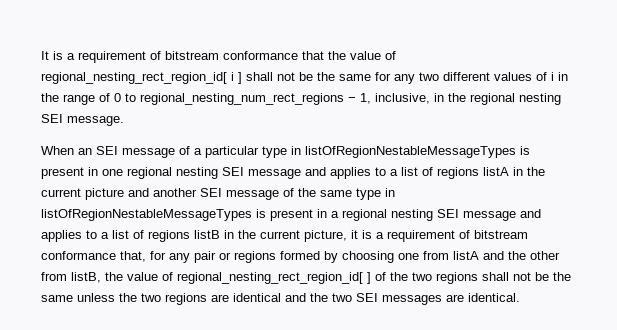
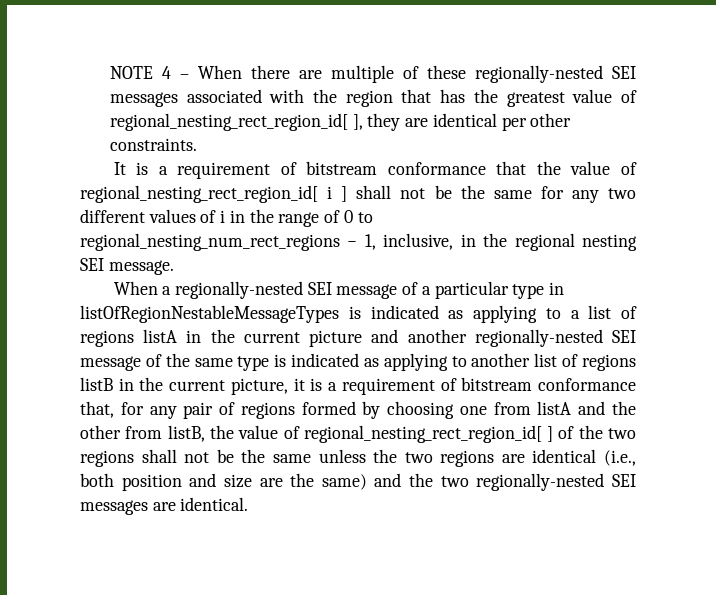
(41, 55) none -> [109,65,636,83] [109,89,637,107] [109,113,572,131] [109,138,197,151] NOTE 4 – When there are multiple of these regionally-nested SEI messages associated with the region that has the greatest value of regional_nesting_rect_region_id[ ], they are identical per other constraints. //
[78,148,92,155] an -> [162,281,303,299] a regionally-nested
[41,167,371,179] present in one regional nesting SEI message and applies -> [370,305,537,323] indicated as applying
(197, 192) none -> [474,329,603,347] regionally-nested
[385,188,395,197] [41,209,541,221] [41,230,109,242] in listOfRegionNestableMessageTypes is present in a regional nesting SEI message and applies to a -> [274,353,531,371] is indicated as applying to another
[219,252,231,260] or -> [219,402,236,415] of
(281, 297) none -> [603,450,636,466] [80,473,367,491] (i.e., both position and size are the same)
(352, 297) none -> [476,473,605,491] regionally-nested

